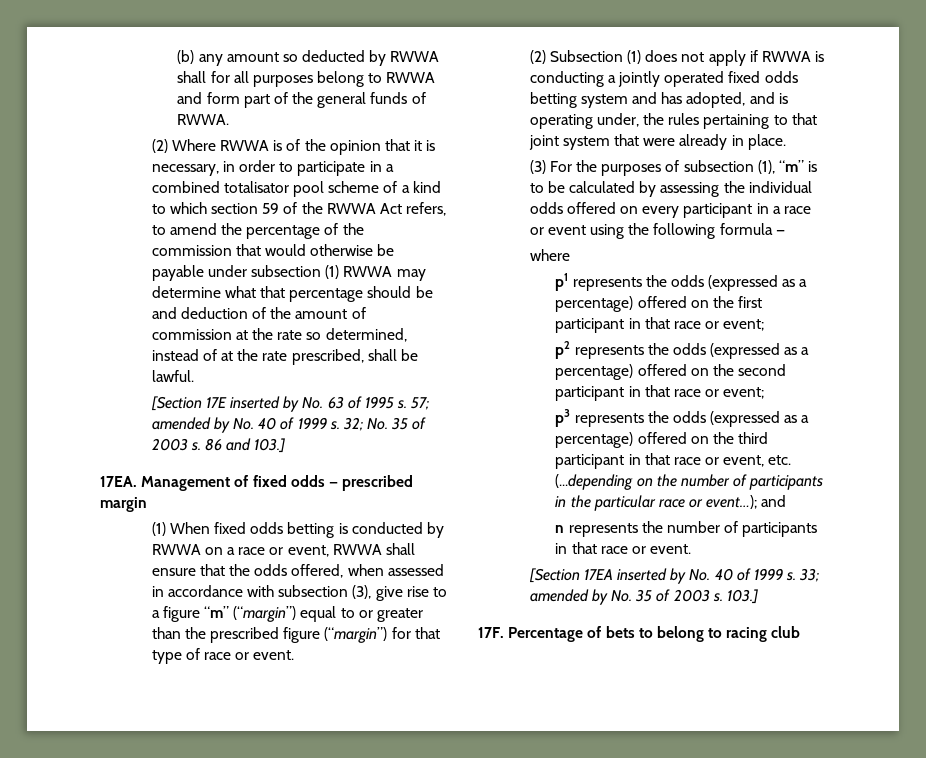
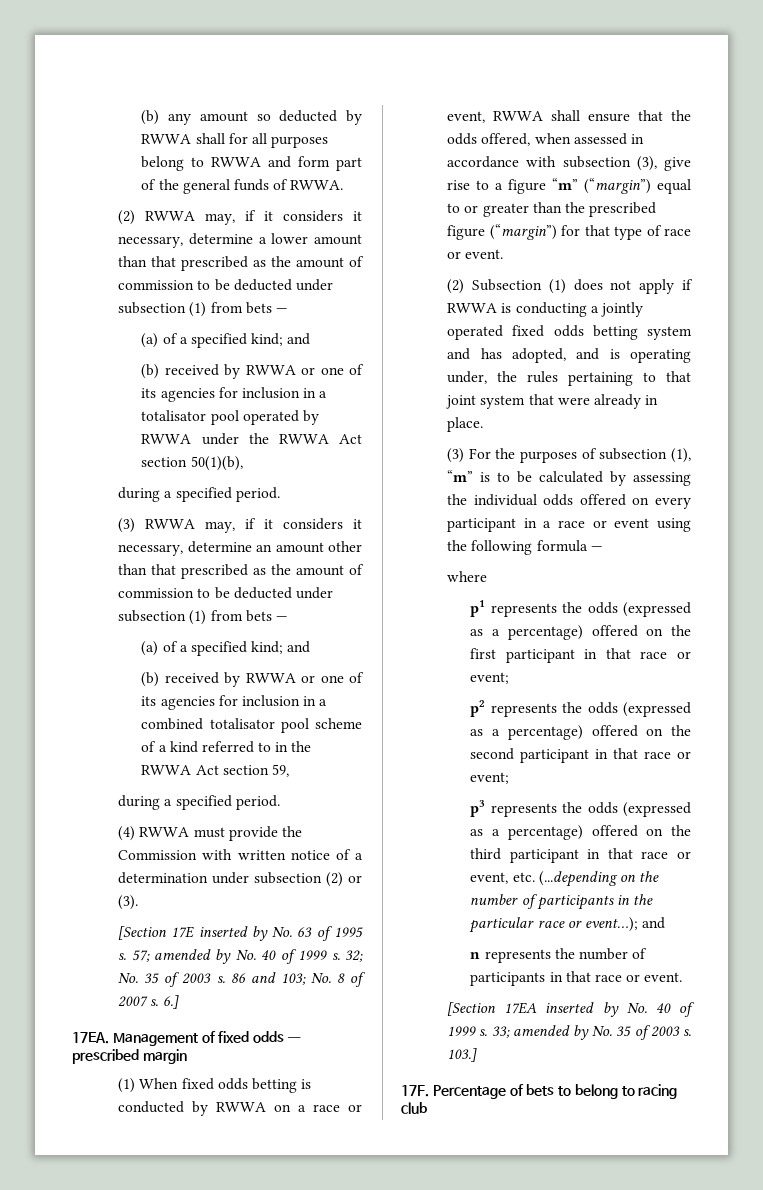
[171,139,436,155] [151,160,366,176] Where RWWA is of the opinion that it is necessary, in order to participate -> [145,210,362,225] [118,233,362,248] [118,256,364,271] [118,279,333,291] [118,302,288,317] [141,333,311,348] [141,364,364,379] [141,387,328,402] [141,410,319,425] [141,433,362,445] [141,456,243,471] [118,487,280,502] [118,518,362,533] [118,541,362,556] [118,564,364,579] [118,587,333,599] [118,610,288,625] [141,641,311,656] [141,672,364,687] [141,695,300,710] RWWA may, if it considers it necessary, determine a lower amount than that prescribed as the amount of commission to be deducted under subsection (1) from bets — // (a) of a specified kind; and // (b) received by RWWA or one of its agencies for inclusion in a totalisator pool operated by RWWA under the RWWA Act section 50(1)(b), // during a specified period. // (3) RWWA may, if it considers it necessary, determine an amount other than that prescribed as the amount of commission to be deducted under subsection (1) from bets — // (a) of a specified kind; and // (b) received by RWWA or one of its agencies for inclusion
[151,202,447,216] [151,223,364,239] [151,244,395,256] [151,265,426,281] [151,286,433,302] [151,307,366,319] [151,328,407,342] [151,349,418,365] [151,370,194,382] to which section 59 of the RWWA Act refers, to amend the percentage of the commission that would otherwise be payable under subsection (1) RWWA may determine what that percentage should be and deduction of the amount of commission at the rate so determined, instead of at the rate prescribed, shall be lawful. -> [201,741,312,753] [141,764,289,777] [118,795,280,810] [118,826,302,841] [118,849,363,860] [118,872,362,887] [118,895,139,910] referred to in the RWWA Act section 59, // during a specified period. // (4) RWWA must provide the Commission with written notice of a determination under subsection (2) or (3).
[254,438,286,453] 103.] -> [280,972,366,987] [118,995,179,1009] 103; No. 8 of 2007 s. 6.]

